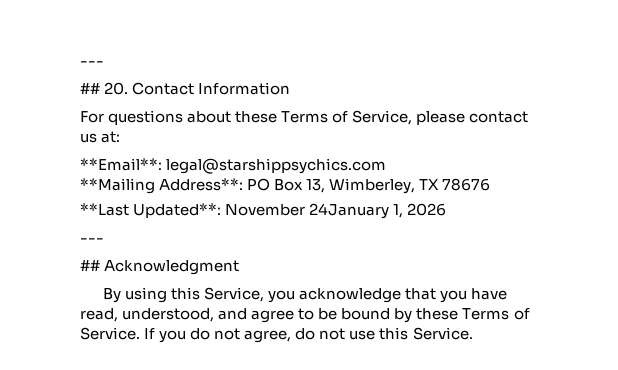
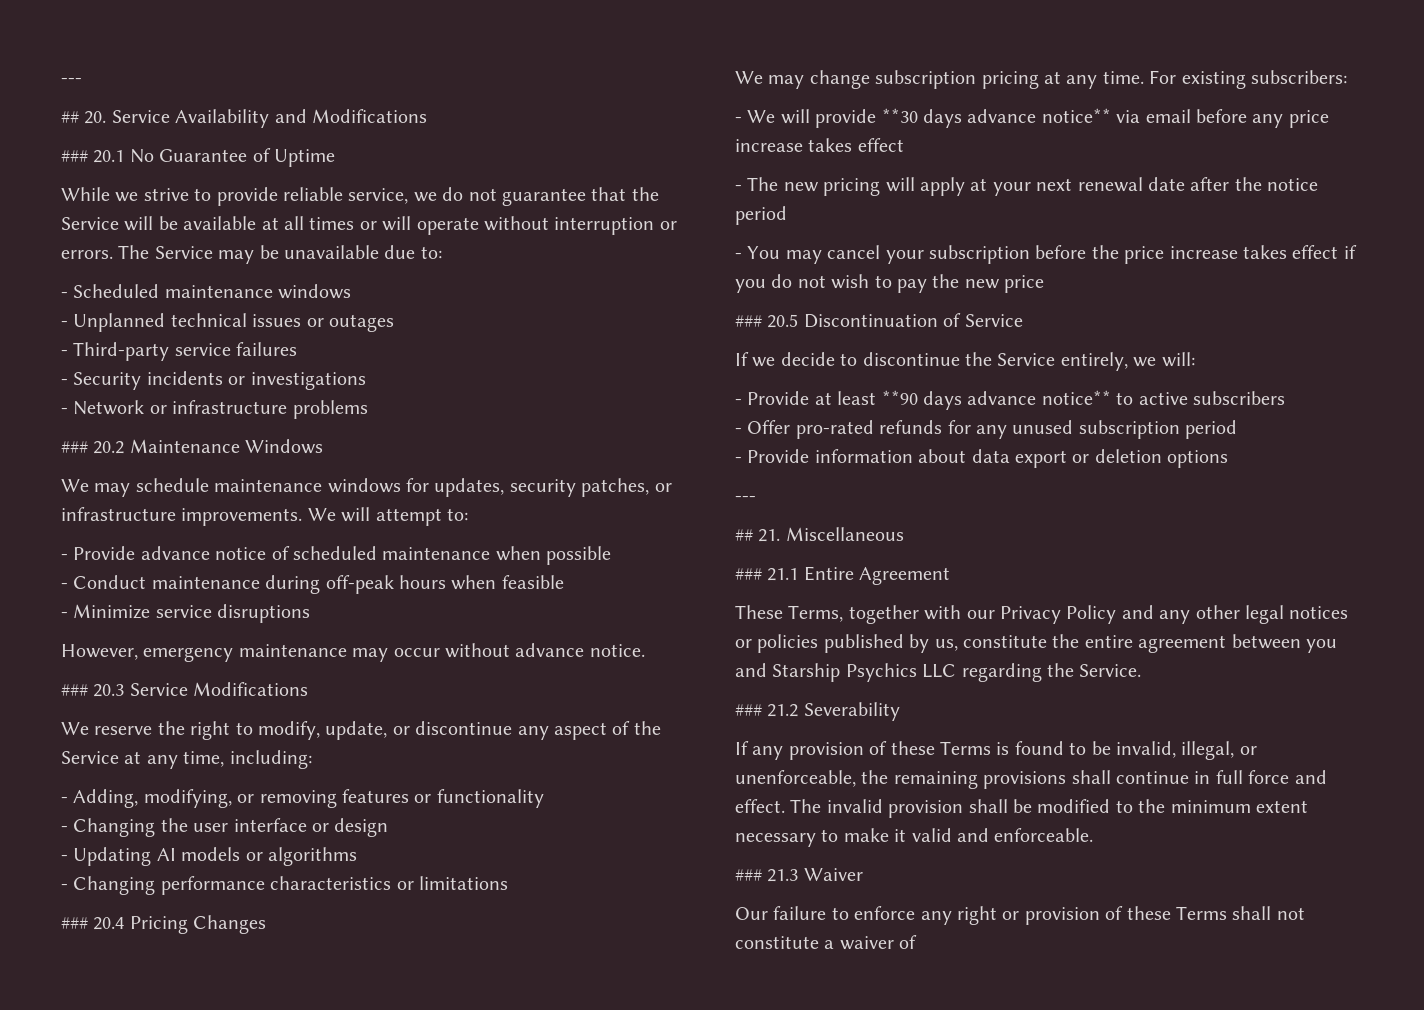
[132,82,291,95] [80,110,529,125] [80,131,121,143] [80,158,387,174] [80,178,491,194] [80,203,447,219] [80,238,104,243] [80,260,240,275] [103,287,508,303] [80,308,530,323] [80,327,473,343] Contact Information // For questions about these Terms of Service, please contact us at: // **Email**: legal@starshippsychics.com // **Mailing Address**: PO Box 13, Wimberley, TX 78676 // **Last Updated**: November 24January 1, 2026 // --- // ## Acknowledgment // By using this Service, you acknowledge that you have read, understood, and agree to be bound by these Terms of Service. If you do not agree, do not use this Service. -> [111,109,427,128] [61,148,335,167] [61,187,659,206] [61,216,677,235] [61,245,442,264] [61,284,352,299] [61,313,394,332] [61,342,298,361] [61,371,366,390] [61,400,368,419] [61,439,324,454] [61,478,672,497] [61,507,468,526] [61,546,612,565] [61,575,564,594] [61,604,311,623] [61,643,645,662] [61,682,309,697] [61,721,661,740] [61,750,312,769] [61,789,544,808] [61,818,389,837] [61,847,357,866] [61,876,508,895] [61,915,267,934] [735,70,1347,89] [735,108,1329,128] [735,138,904,152] [735,177,1319,196] [735,206,787,225] [735,245,1357,264] [735,274,1045,293] [735,313,1023,328] [735,352,1195,371] [735,390,1285,410] [735,420,1238,439] [735,449,1229,468] [735,496,756,502] [735,527,904,542] [735,566,951,585] [735,605,1349,624] [735,634,1337,653] [735,663,1142,682] [735,702,900,721] [735,741,1257,760] [735,770,1327,789] [735,799,1308,818] [735,828,1094,847] [735,868,863,882] [735,906,1305,925] [735,935,918,950] Service Availability and Modifications // ### 20.1 No Guarantee of Uptime // While we strive to provide reliable service, we do not guarantee that the Service will be available at all times or will operate without interruption or errors. The Service may be unavailable due to: // - Scheduled maintenance windows // - Unplanned technical issues or outages // - Third-party service failures // - Security incidents or investigations // - Network or infrastructure problems // ### 20.2 Maintenance Windows // We may schedule maintenance windows for updates, security patches, or infrastructure improvements. We will attempt to: // - Provide advance notice of scheduled maintenance when possible // - Conduct maintenance during off-peak hours when feasible // - Minimize service disruptions // However, emergency maintenance may occur without advance notice. // ### 20.3 Service Modifications // We reserve the right to modify, update, or discontinue any aspect of the Service at any time, including: // - Adding, modifying, or removing features or functionality // - Changing the user interface or design // - Updating AI models or algorithms // - Changing performance characteristics or limitations // ### 20.4 Pricing Changes // We may change subscription pricing at any time. For existing subscribers: // - We will provide **30 days advance notice** via email before any price increase takes effect // - The new pricing will apply at your next renewal date after the notice period // - You may cancel your subscription before the price increase takes effect if you do not wish to pay the new price // ### 20.5 Discontinuation of Service // If we decide to discontinue the Service entirely, we will: // - Provide at least **90 days advance notice** to active subscribers // - Offer pro-rated refunds for any unused subscription period // - Provide information about data export or deletion options // --- // ## 21. Miscellaneous // ### 21.1 Entire Agreement // These Terms, together with our Privacy Policy and any other legal notices or policies published by us, constitute the entire agreement between you and Starship Psychics LLC regarding the Service. // ### 21.2 Severability // If any provision of these Terms is found to be invalid, illegal, or unenforceable, the remaining provisions shall continue in full force and effect. The invalid provision shall be modified to the minimum extent necessary to make it valid and enforceable. // ### 21.3 Waiver // Our failure to enforce any right or provision of these Terms shall not constitute a waiver of

